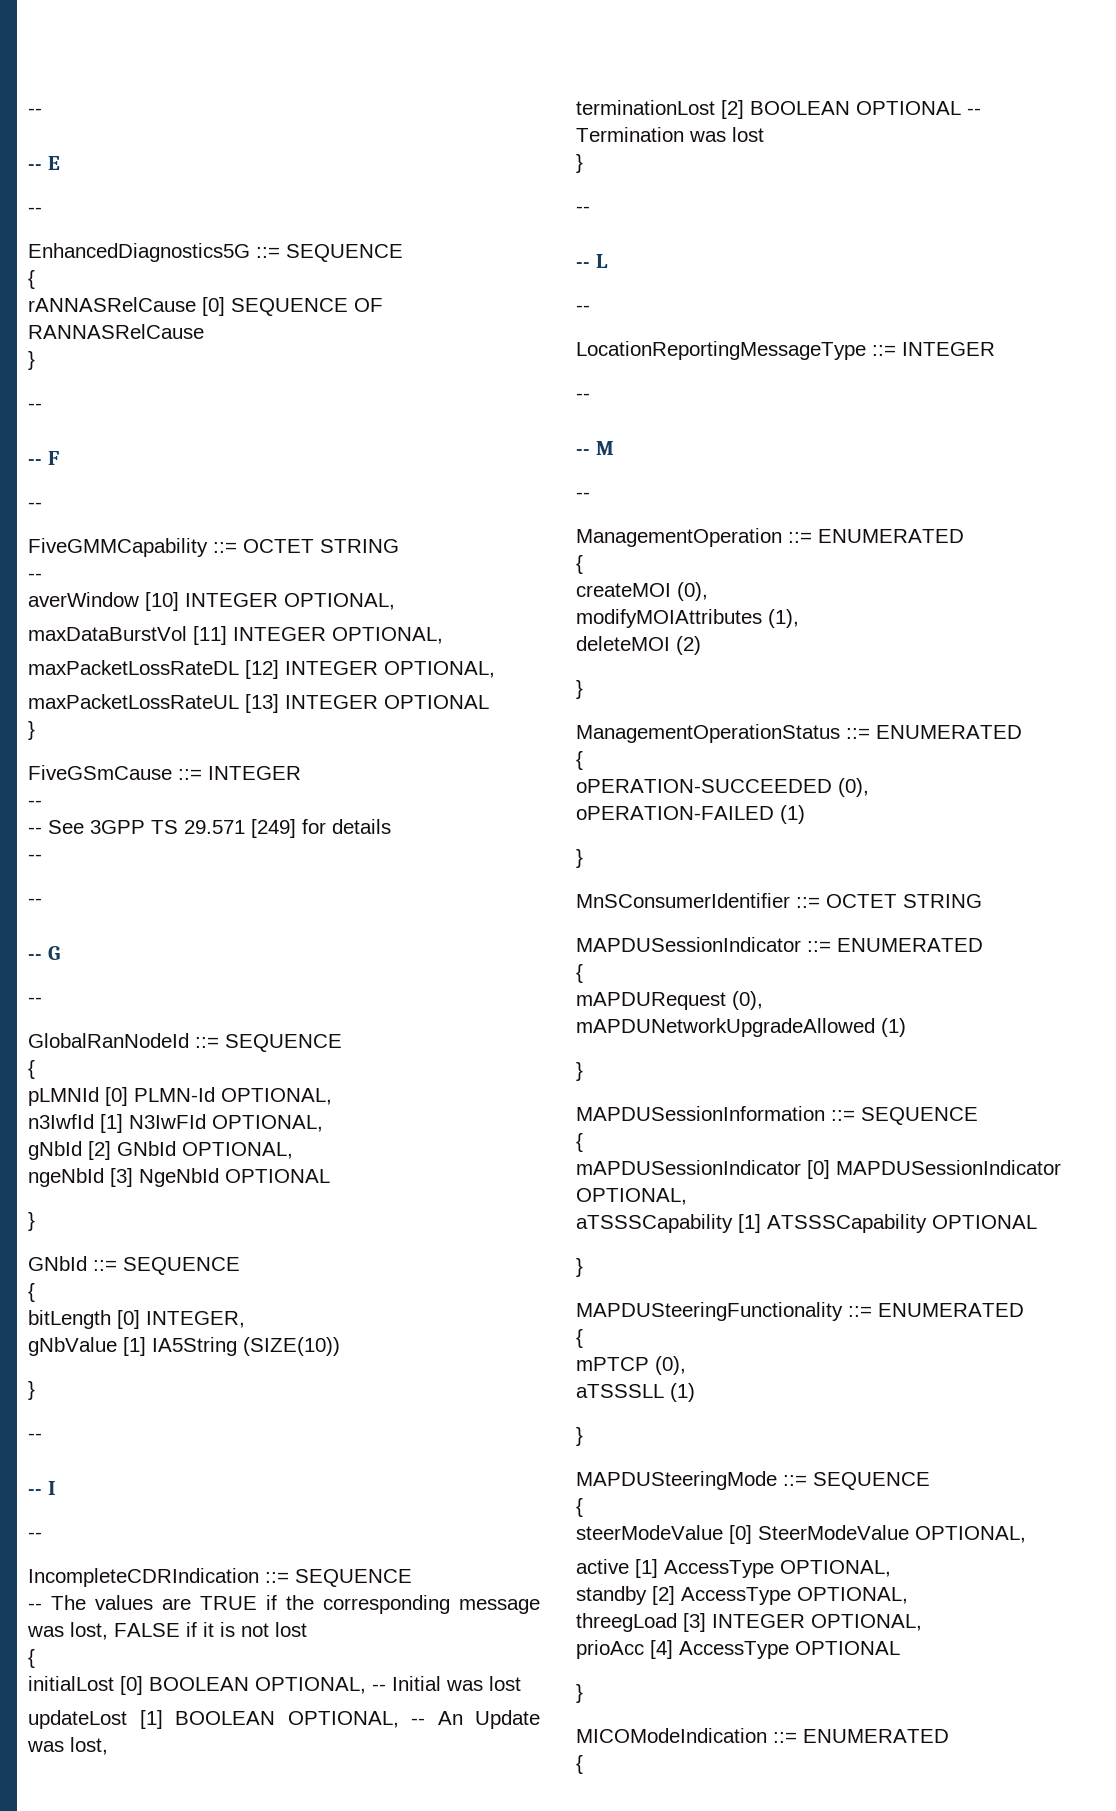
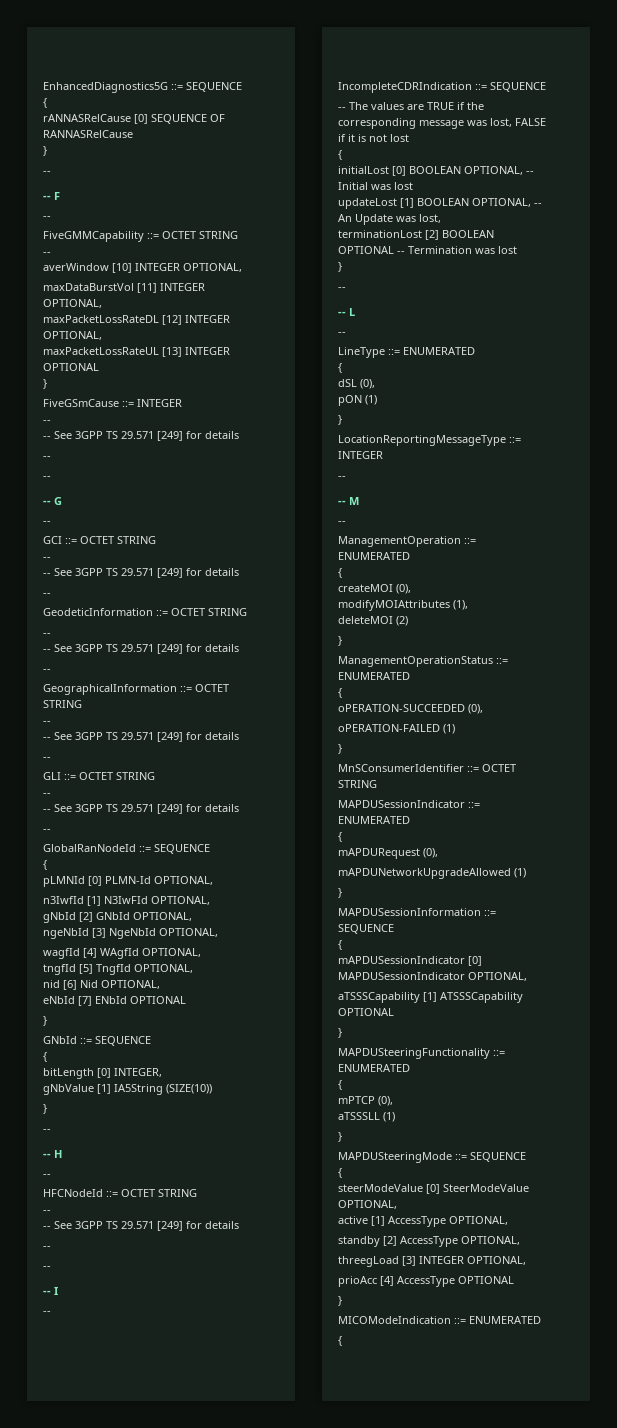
[28,108,42,115] [28,156,60,170] [28,207,42,214] -- // -- E // -- // -> (43, 87) none
(42, 1000) none -> [43,536,156,544] [43,557,51,560] [43,568,239,578] [43,593,51,596] [43,608,247,616] [43,633,51,636] [43,644,239,654] [43,669,51,672] [43,684,229,695] [43,700,82,708] [43,721,51,724] [43,732,239,742] [43,757,51,760] [43,772,155,780] [43,793,51,796] [43,804,239,814] [43,829,51,832] // GCI ::= OCTET STRING // -- // -- See 3GPP TS 29.571 [249] for details // -- // GeodeticInformation ::= OCTET STRING // -- // -- See 3GPP TS 29.571 [249] for details // -- // GeographicalInformation ::= OCTET STRING // -- // -- See 3GPP TS 29.571 [249] for details // -- // GLI ::= OCTET STRING // -- // -- See 3GPP TS 29.571 [249] for details // --
(219, 1177) none -> [159,928,218,937] [43,948,201,959] [43,964,193,975] [43,980,160,990] [43,996,127,1006] OPTIONAL, // wagfId [4] WAgfId OPTIONAL, // tngfId [5] TngfId OPTIONAL, // nid [6] Nid OPTIONAL, // eNbId [7] ENbId
(42, 1436) none -> [43,1150,62,1158] [43,1174,51,1177] [43,1189,197,1197] [43,1210,51,1213] [43,1221,239,1231] [43,1246,51,1249] [43,1266,51,1269] // -- H // -- // HFCNodeId ::= OCTET STRING // -- // -- See 3GPP TS 29.571 [249] for details // -- // --
(590, 308) none -> [338,347,475,358] [338,363,342,373] [338,379,375,389] [338,395,377,406] [338,415,342,425] // LineType ::= ENUMERATED // { // dSL (0), // pON (1) // }

